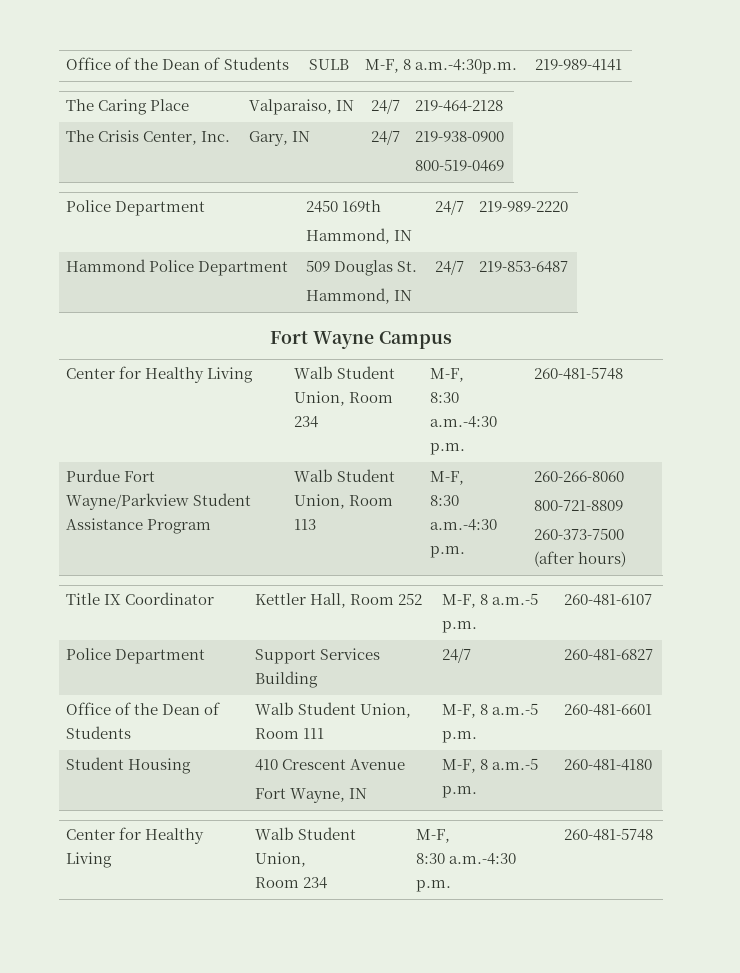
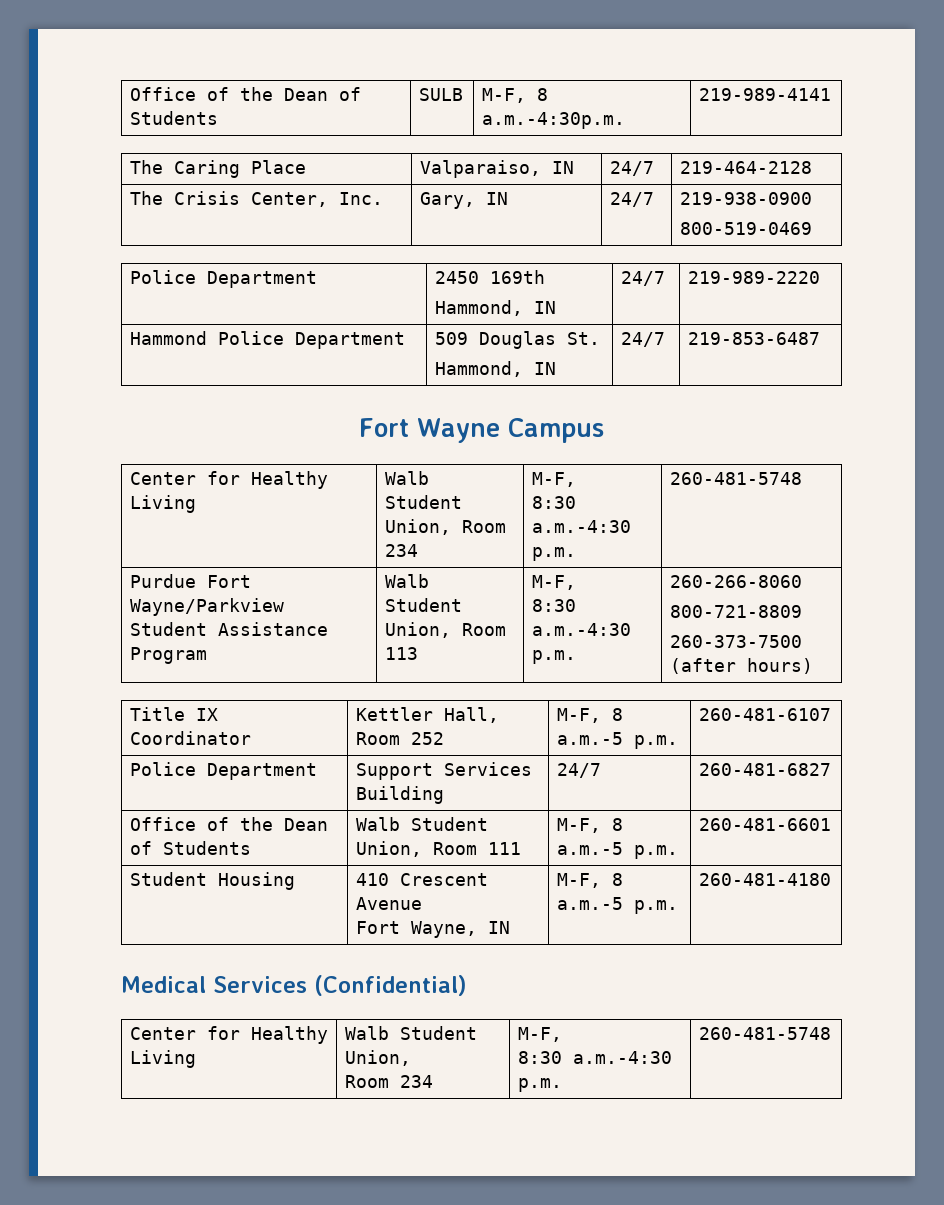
(653, 765) none -> [121,975,467,996] // Medical Services (Confidential)

